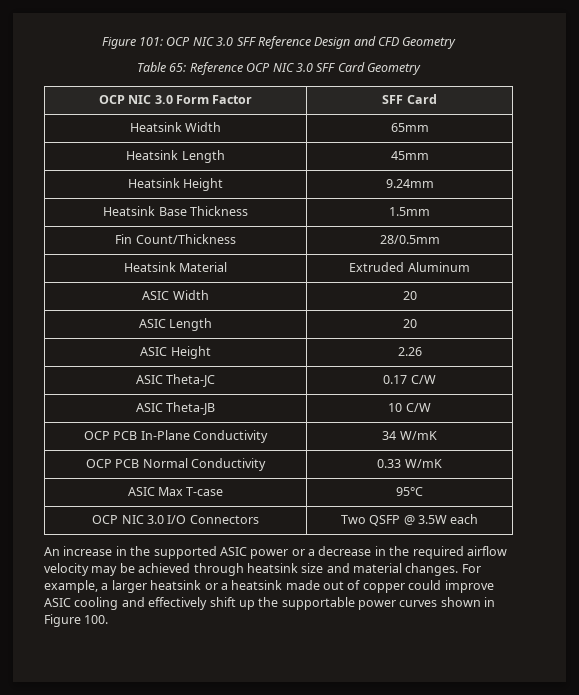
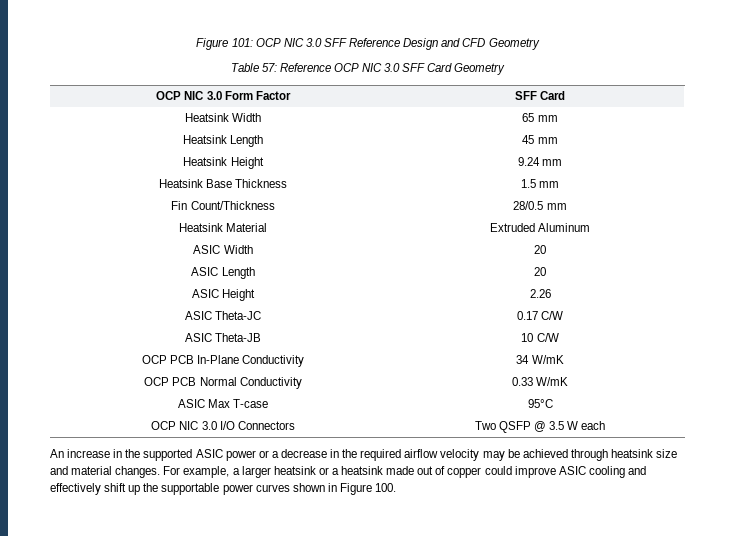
[169,63,187,72] 65: -> [261,63,277,72] 57:
[390,123,429,132] 65mm -> [522,113,558,122] 65 mm
[390,151,429,160] 45mm -> [522,135,558,144] 45 mm
[385,179,434,188] 9.24mm -> [517,157,563,166] 9.24 mm
[389,207,430,216] 1.5mm -> [520,179,560,188] 1.5 mm
[379,235,440,244] 28/0.5mm -> [513,201,567,210] 28/0.5 mm
[417,515,447,524] 3.5W -> [549,421,579,430] 3.5 W

